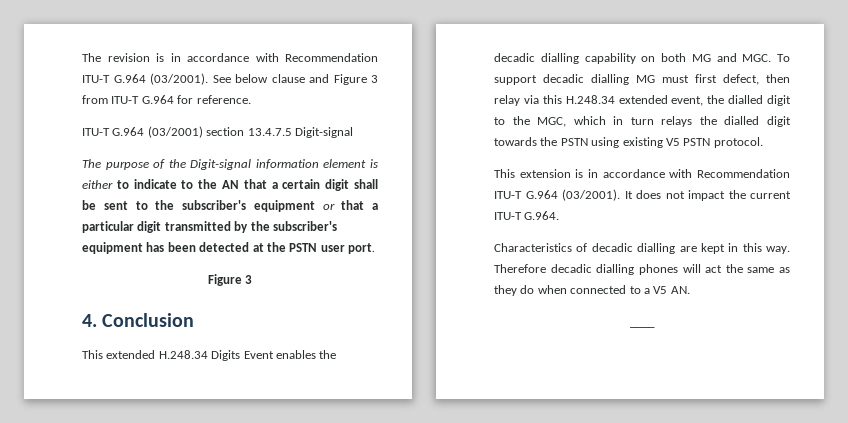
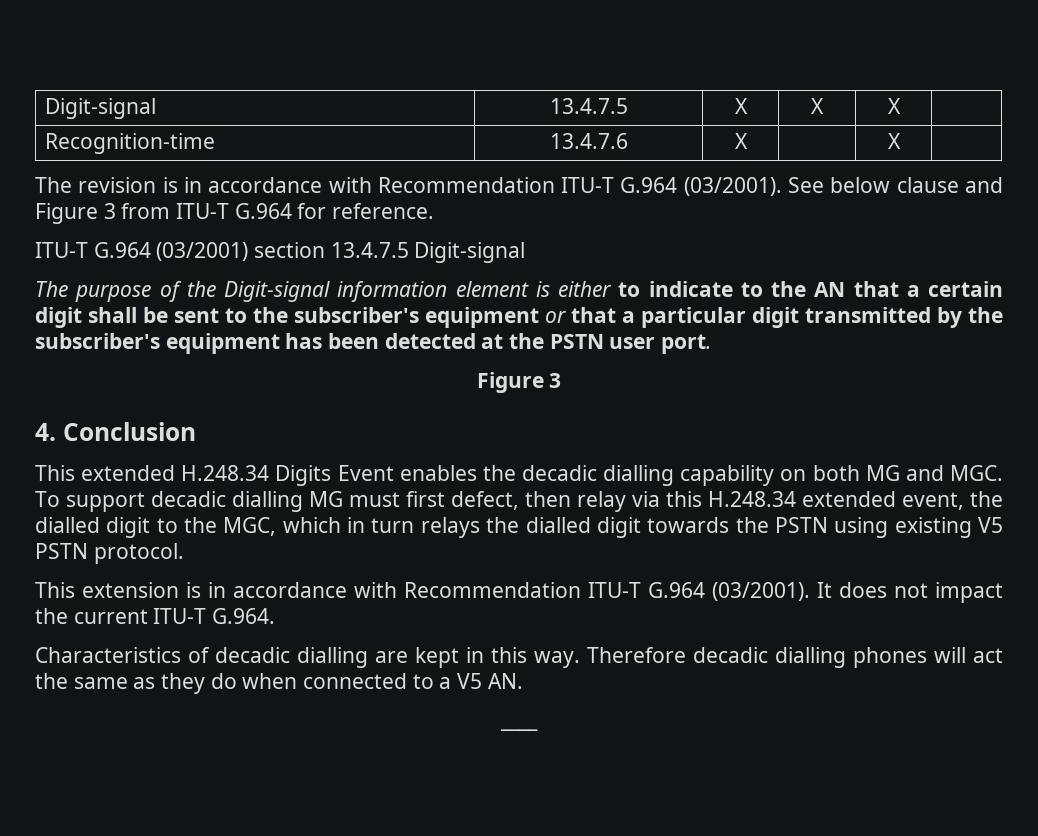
(82, 57) none -> [45,98,157,119] [549,98,628,114] [734,98,748,114] [811,98,824,114] [887,98,901,114] [45,133,216,154] [549,133,628,149] [734,133,748,149] [887,133,901,149] Digit-signal | 13.4.7.5 | X | X | X | // Recognition-time | 13.4.7.6 | X | | X | //

